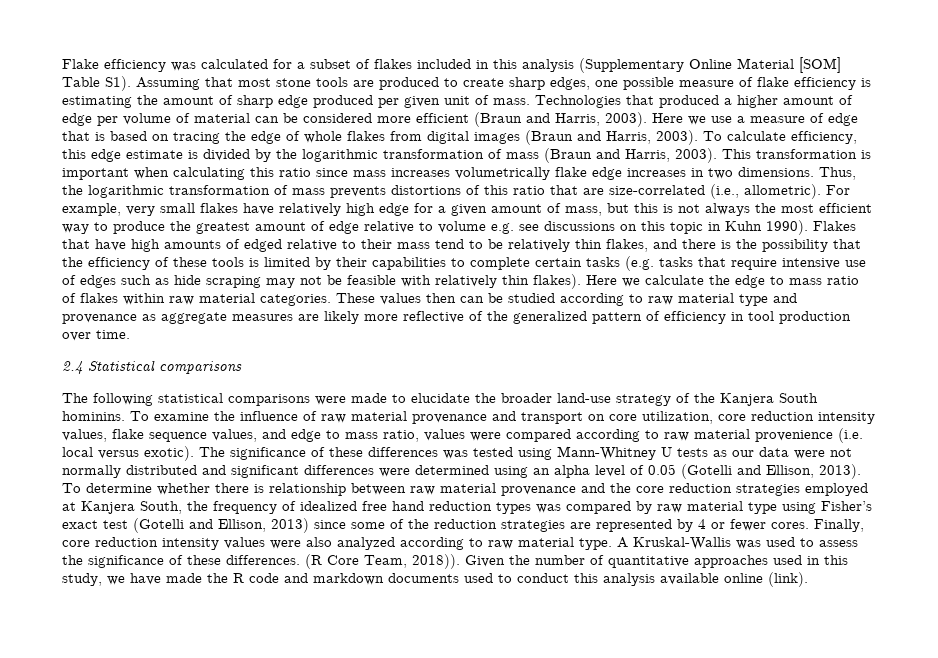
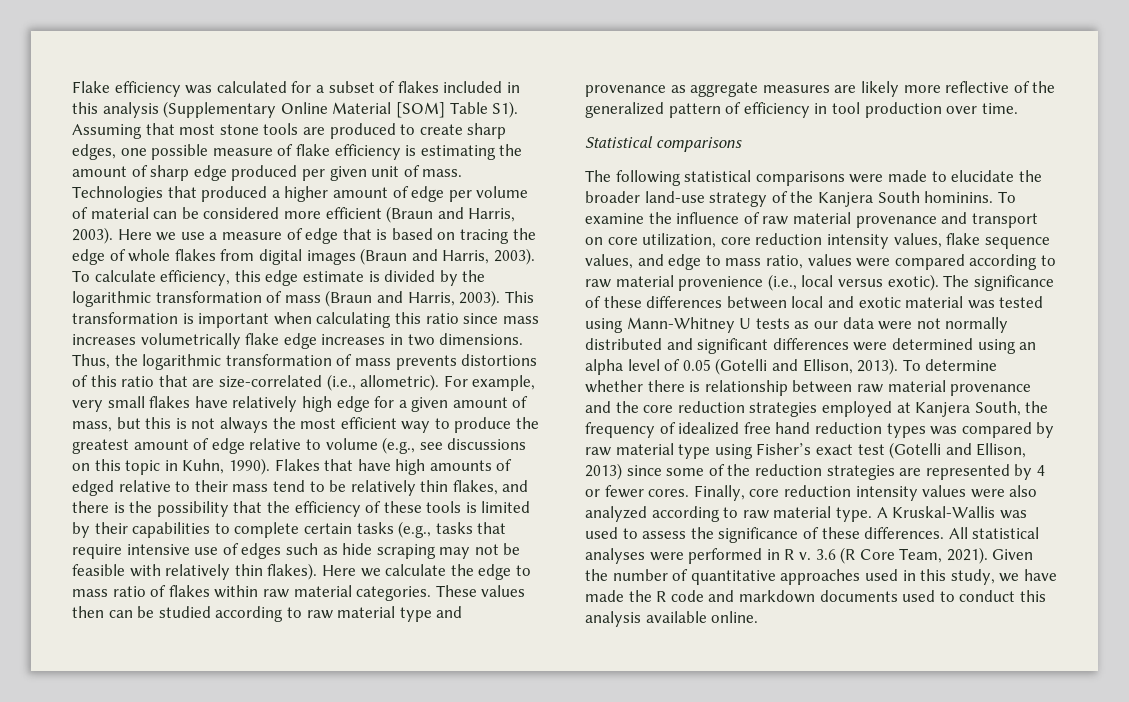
[491,223,514,234] e.g. -> [382,437,416,454] (e.g.,
[725,221,762,231] Kuhn -> [182,459,225,474] Kuhn,
[625,256,654,271] (e.g. -> [398,521,432,538] (e.g.,
[62,361,83,374] 2.4 -> (1018, 108) none
[838,428,863,443] (i.e. -> [767,274,797,291] (i.e.,
(438, 452) none -> [726,296,964,309] between local and exotic material
(300, 560) none -> [948,527,1040,539] [585,548,836,564] All statistical analyses were performed in R v. 3.6
[412,554,460,569] 2018)). -> [946,547,988,564] 2021).
[724,572,808,587] online (link). -> [711,611,759,623] online.

